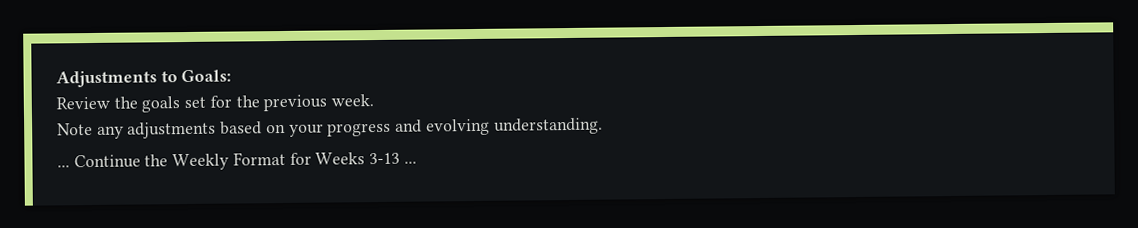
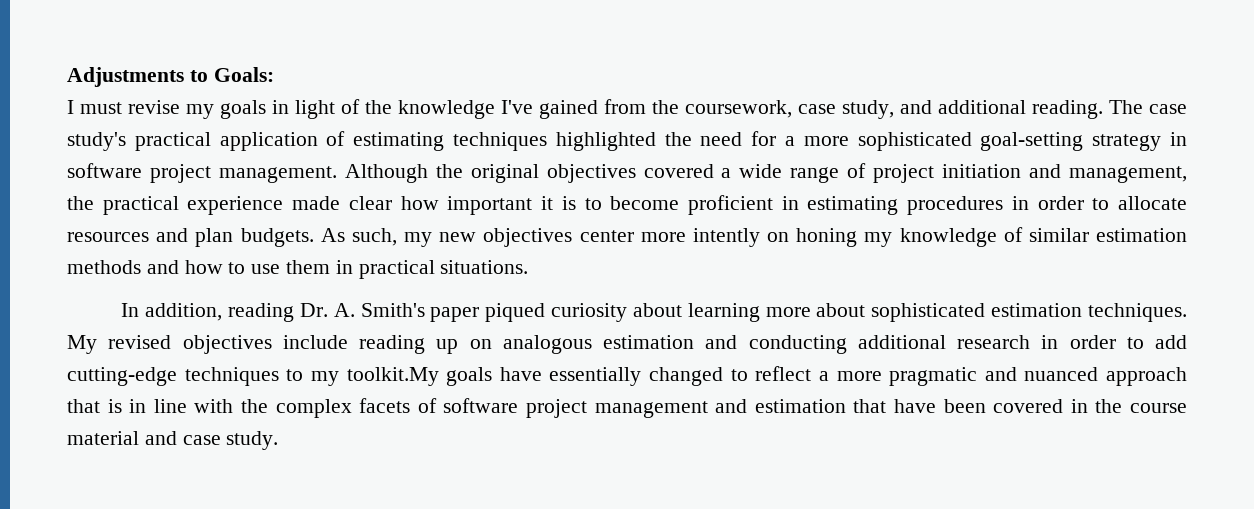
[56,94,375,113] [57,117,603,139] [57,151,417,171] Review the goals set for the previous week. // Note any adjustments based on your progress and evolving understanding. // ... Continue the Weekly Format for Weeks 3-13 ... -> [67,99,1187,119] [67,131,1187,151] [67,163,1187,183] [67,195,1187,215] [67,227,1187,247] [67,260,529,279] [121,303,1187,322] [67,335,1187,354] [67,366,1187,386] [67,398,1187,418] [67,431,279,450] I must revise my goals in light of the knowledge I've gained from the coursework, case study, and additional reading. The case study's practical application of estimating techniques highlighted the need for a more sophisticated goal-setting strategy in software project management. Although the original objectives covered a wide range of project initiation and management, the practical experience made clear how important it is to become proficient in estimating procedures in order to allocate resources and plan budgets. As such, my new objectives center more intently on honing my knowledge of similar estimation methods and how to use them in practical situations. // In addition, reading Dr. A. Smith's paper piqued curiosity about learning more about sophisticated estimation techniques. My revised objectives include reading up on analogous estimation and conducting additional research in order to add cutting-edge techniques to my toolkit.My goals have essentially changed to reflect a more pragmatic and nuanced approach that is in line with the complex facets of software project management and estimation that have been covered in the course material and case study.

